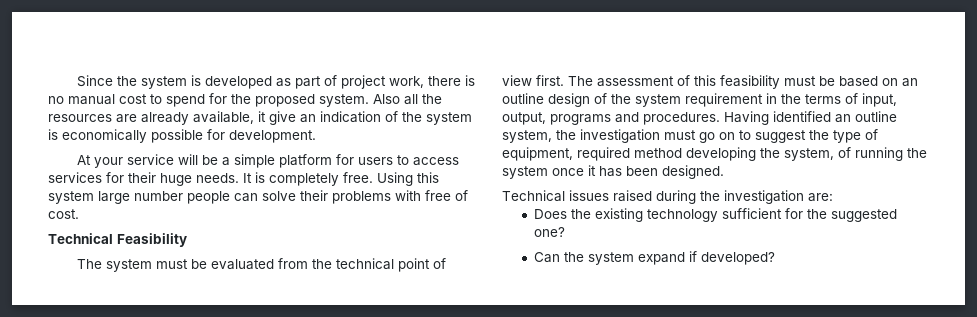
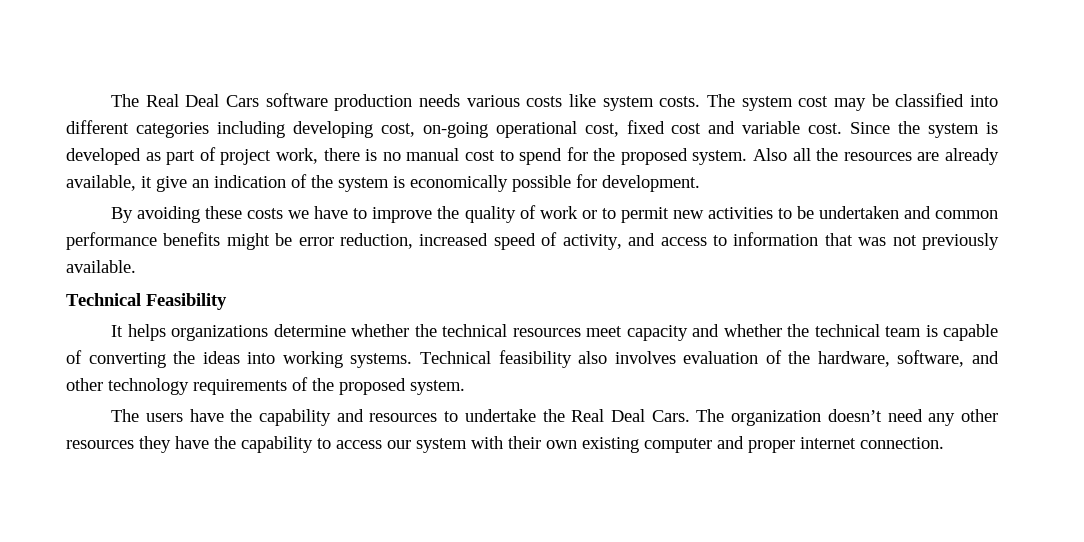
(76, 81) none -> [111,93,999,111] [66,120,843,138] The Real Deal Cars software production needs various costs like system costs. The system cost may be classified into different categories including developing cost, on-going operational cost, fixed cost and variable cost.
[76,154,459,168] [48,172,439,186] [48,190,468,204] [48,209,79,219] [48,233,187,247] [76,258,446,272] [502,75,918,89] [502,93,897,107] [502,111,897,125] [502,129,878,143] [502,147,927,161] [502,165,724,179] [502,190,833,204] [534,208,898,222] [534,227,566,237] [534,251,776,265] At your service will be a simple platform for users to access services for their huge needs. It is completely free. Using this system large number people can solve their problems with free of cost. // Technical Feasibility // The system must be evaluated from the technical point of view first. The assessment of this feasibility must be based on an outline design of the system requirement in the terms of input, output, programs and procedures. Having identified an outline system, the investigation must go on to suggest the type of equipment, required method developing the system, of running the system once it has been designed. // Technical issues raised during the investigation are: // Does the existing technology sufficient for the suggested one? // Can the system expand if developed? -> [111,205,998,223] [66,232,999,250] [66,260,136,273] [66,293,227,310] [111,324,998,341] [66,350,999,368] [66,377,465,395] [111,409,999,426] [66,436,944,453] By avoiding these costs we have to improve the quality of work or to permit new activities to be undertaken and common performance benefits might be error reduction, increased speed of activity, and access to information that was not previously available. // Technical Feasibility // It helps organizations determine whether the technical resources meet capacity and whether the technical team is capable of converting the ideas into working systems. Technical feasibility also involves evaluation of the hardware, software, and other technology requirements of the proposed system. // The users have the capability and resources to undertake the Real Deal Cars. The organization doesn’t need any other resources they have the capability to access our system with their own existing computer and proper internet connection.

